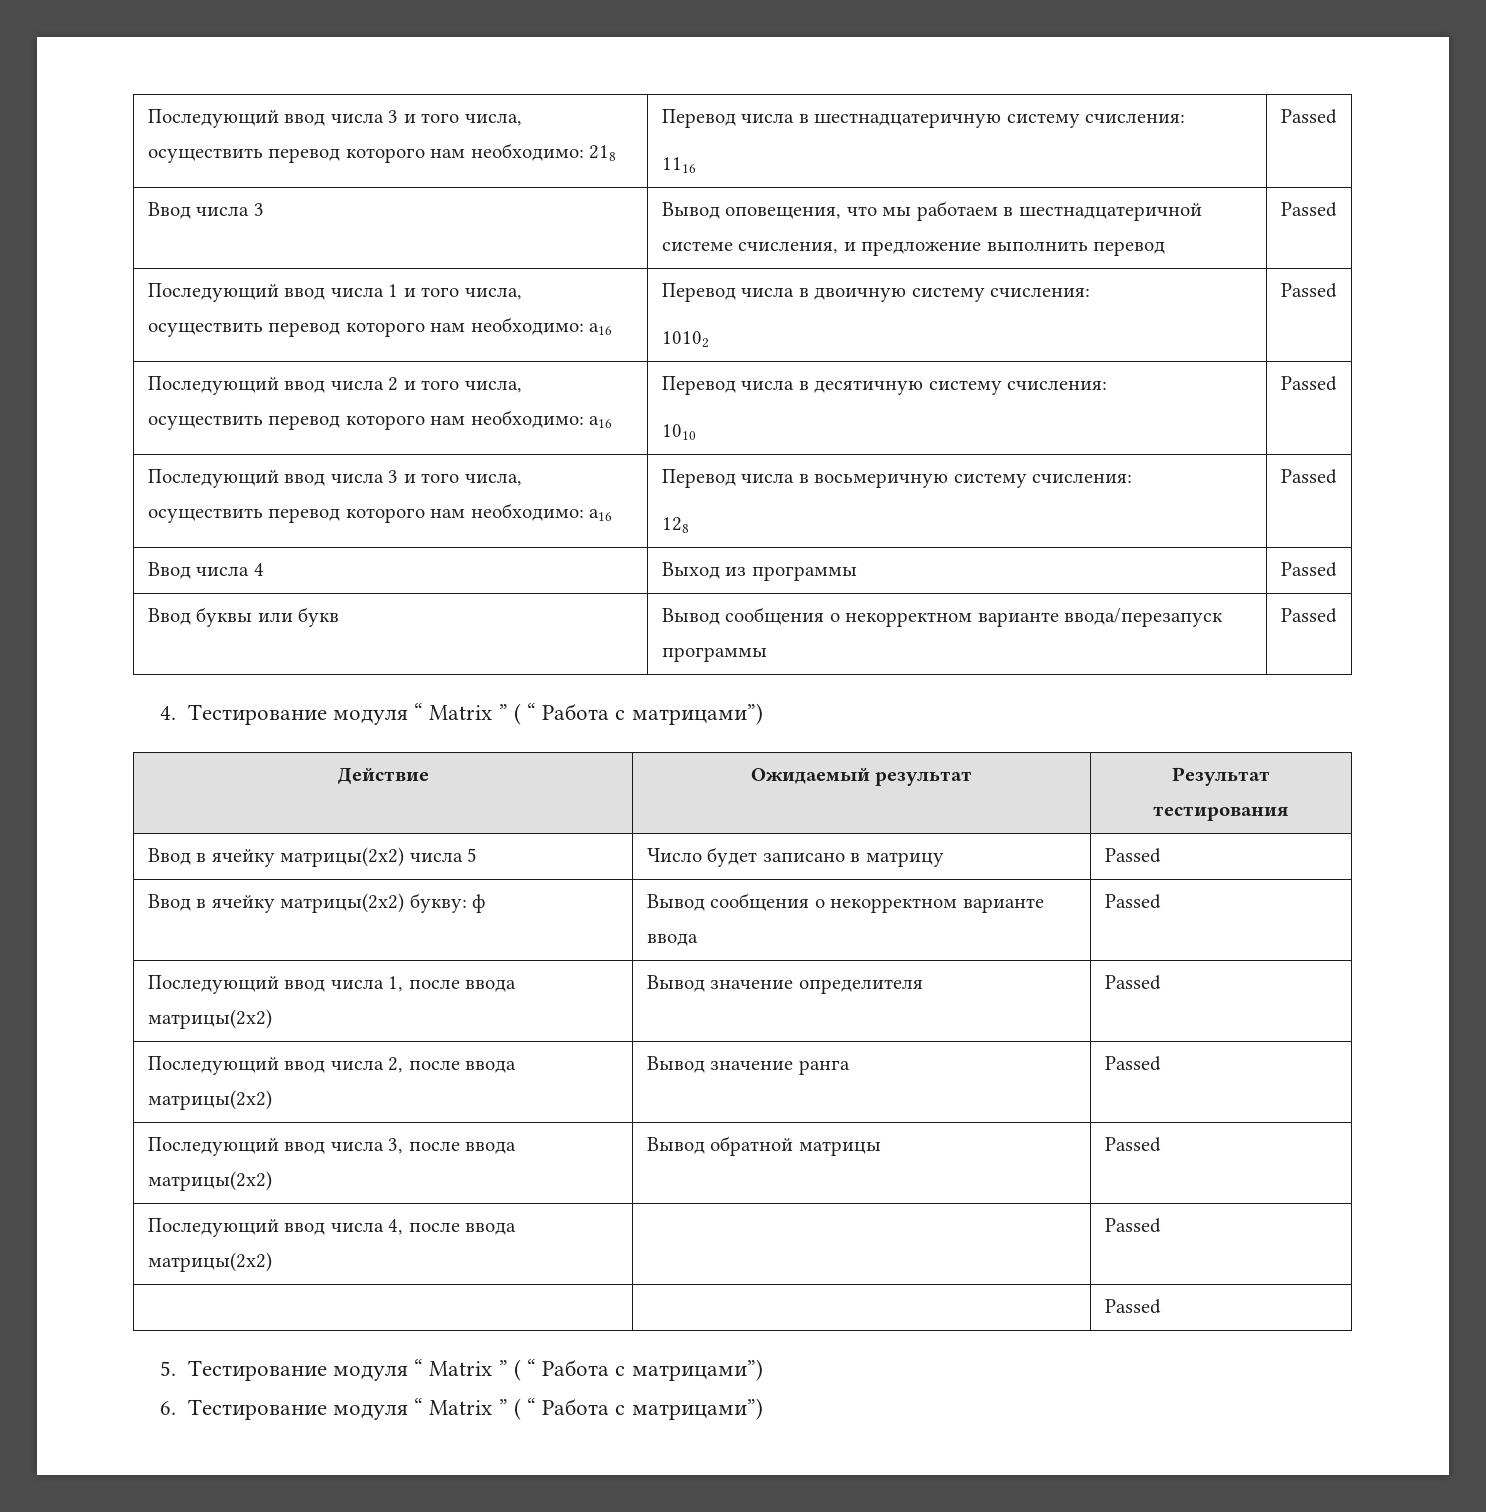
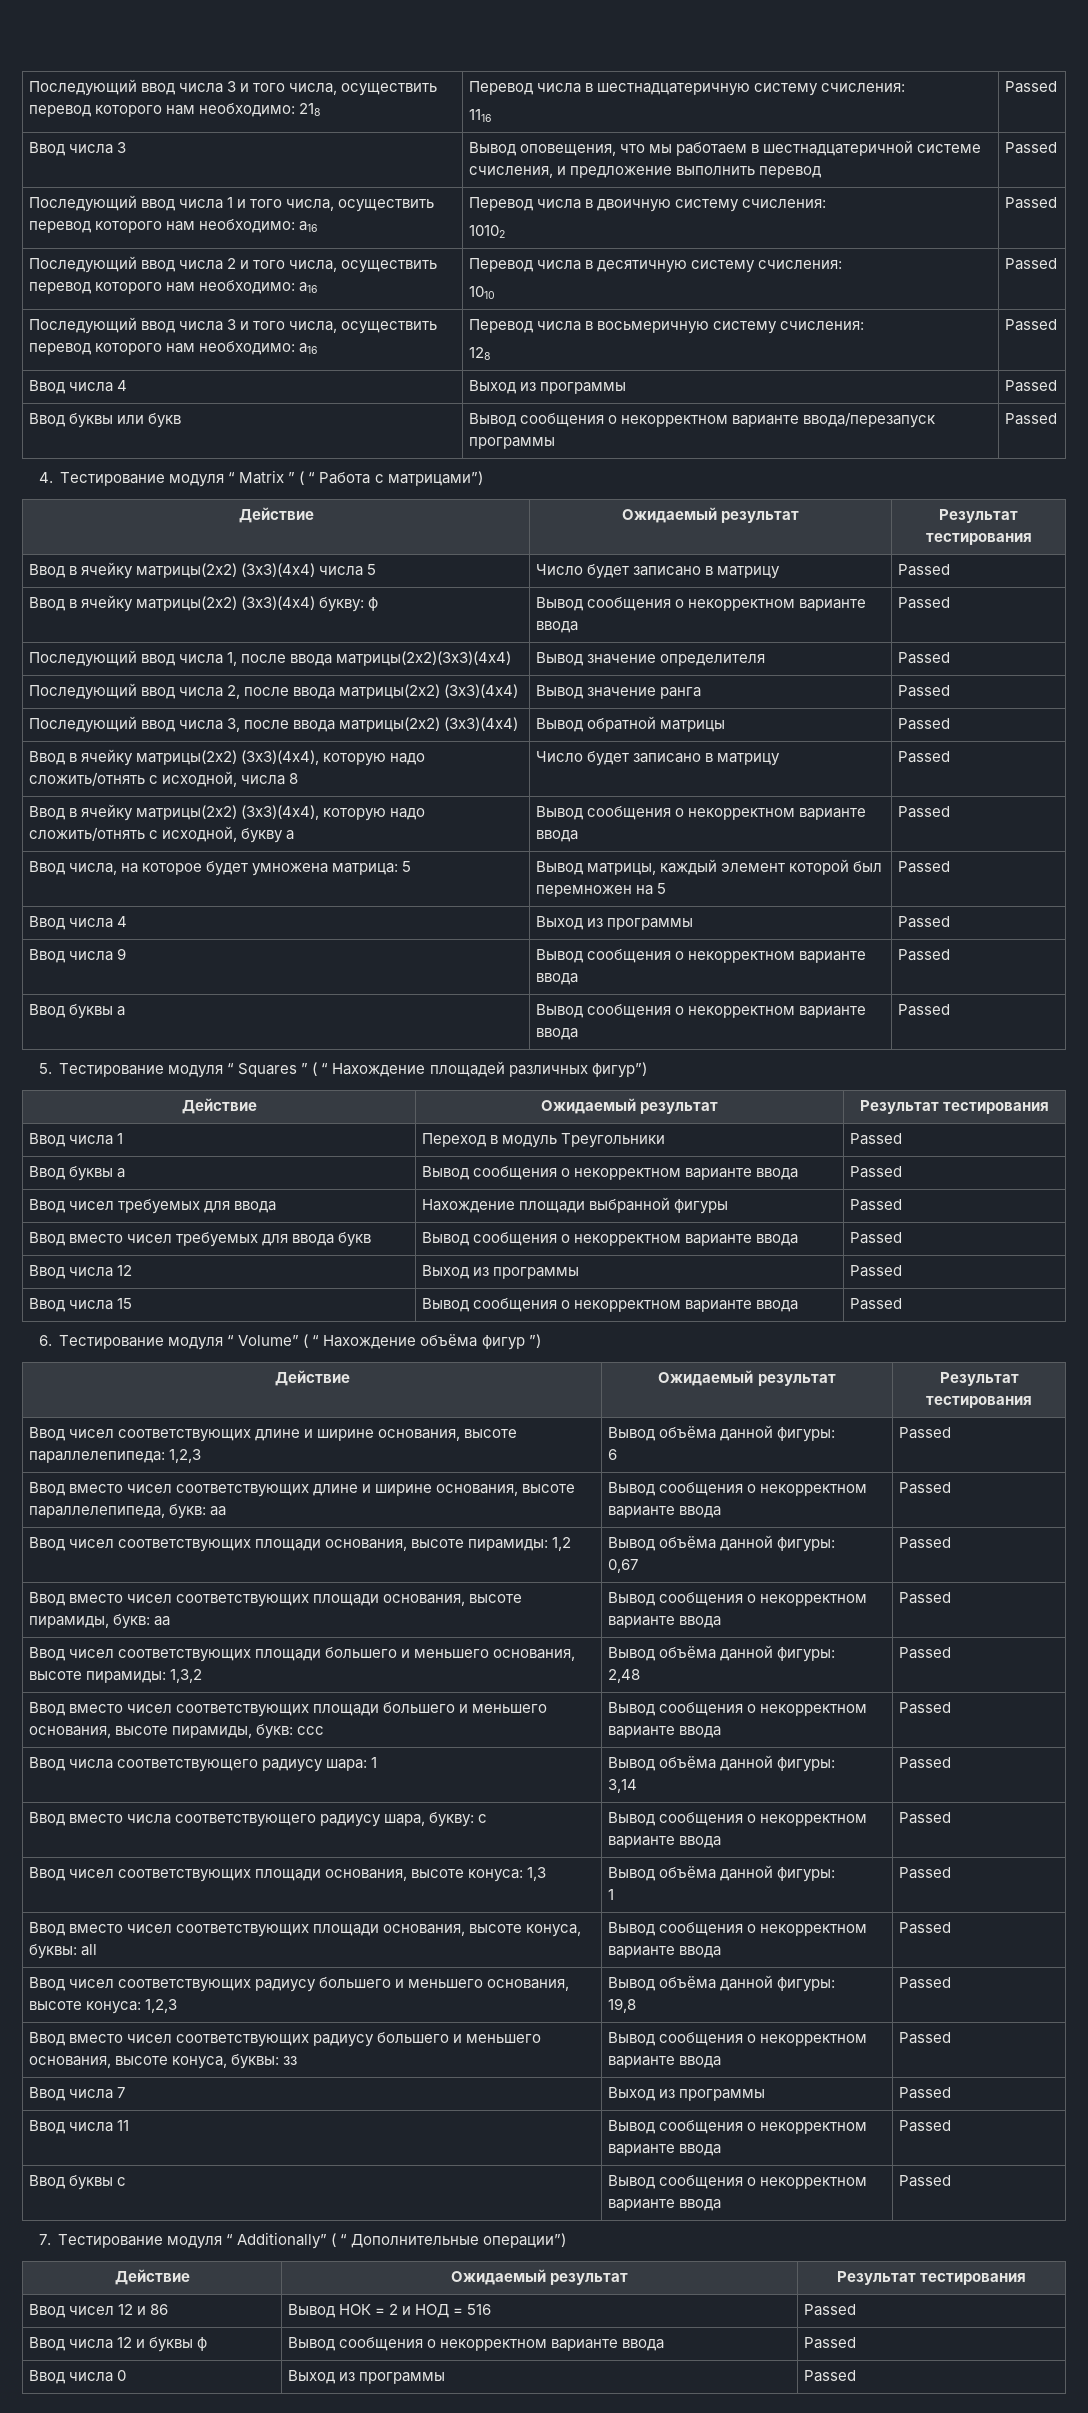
(405, 857) none -> [241,563,316,577] (3x3)(4x4)
(405, 903) none -> [241,596,316,610] (3x3)(4x4)
[147,1009,272,1029] матрицы(2x2) -> [336,651,512,666] матрицы(2x2)(3x3)(4x4)
(272, 1100) none -> [444,684,519,698] (3x3)(4x4)
(272, 1181) none -> [444,717,519,731] (3x3)(4x4)
[147,1218,517,1237] [147,1252,272,1272] [1104,1218,1161,1233] Последующий ввод числа 4, после ввода матрицы(2x2) | | Passed // | -> [28,749,426,766] [28,771,299,787] [535,751,781,766] [897,751,950,763] [28,804,426,821] [28,826,295,843] [535,806,867,820] [535,830,578,842] [897,806,950,818] [28,861,412,876] [535,859,883,875] [535,883,667,897] [897,861,950,873] [28,916,128,930] [535,916,694,930] [897,916,950,928] [28,948,127,963] [535,949,867,963] [535,973,578,985] [897,949,950,961] [28,1004,126,1019] [535,1004,867,1018] [535,1028,578,1040] Ввод в ячейку матрицы(2x2) (3x3)(4x4), которую надо сложить/отнять с исходной, числа 8 | Число будет записано в матрицу | Passed // Ввод в ячейку матрицы(2x2) (3x3)(4x4), которую надо сложить/отнять с исходной, букву a | Вывод сообщения о некорректном варианте ввода | Passed // Ввод числа, на которое будет умножена матрица: 5 | Вывод матрицы, каждый элемент которой был перемножен на 5 | Passed // Ввод числа 4 | Выход из программы | Passed // Ввод числа 9 | Вывод сообщения о некорректном варианте ввода | Passed // Ввод буквы а | Вывод сообщения о некорректном варианте ввода
[429,1359,763,1381] [160,1398,763,1420] Matrix ” ( “ Работа с матрицами”) // 6. Тестирование модуля “ Matrix ” ( “ Работа с матрицами”) -> [238,1061,647,1078] [181,1098,257,1114] [540,1098,719,1114] [859,1100,1050,1114] [28,1133,124,1147] [421,1133,666,1148] [849,1133,902,1145] [28,1166,126,1181] [421,1166,799,1180] [849,1166,902,1178] [28,1199,277,1214] [421,1197,729,1214] [849,1199,902,1211] [28,1232,372,1247] [421,1232,799,1246] [849,1232,902,1244] [28,1265,133,1279] [421,1265,580,1279] [849,1265,902,1277] [28,1298,133,1312] [421,1298,799,1312] [849,1298,902,1310] [38,1334,541,1350] [274,1370,350,1386] [658,1370,836,1386] [939,1372,1019,1386] [926,1396,1032,1408] [28,1427,518,1442] [28,1449,202,1463] [607,1425,836,1442] [607,1449,617,1460] [898,1427,951,1439] [28,1482,576,1497] [28,1504,227,1519] [607,1482,868,1496] [607,1506,722,1518] [898,1482,951,1494] [28,1537,572,1552] [607,1535,836,1552] [607,1559,638,1573] [898,1537,951,1549] [28,1592,523,1607] [28,1614,171,1629] [607,1592,868,1606] [607,1616,722,1628] [898,1592,951,1604] [28,1647,576,1662] [28,1669,203,1683] [607,1645,836,1662] [607,1669,640,1683] [898,1647,951,1659] [28,1702,548,1717] [28,1724,325,1739] [607,1702,868,1716] [607,1726,722,1738] [898,1702,951,1714] [28,1757,378,1772] [607,1755,836,1772] [607,1779,637,1793] [898,1757,951,1769] [28,1812,488,1827] [607,1812,868,1826] [607,1836,722,1848] [898,1812,951,1824] [28,1867,547,1882] [607,1865,836,1882] [607,1889,614,1900] [898,1867,951,1879] [28,1922,582,1937] [28,1944,98,1959] [607,1922,868,1936] [607,1946,722,1958] [898,1922,951,1934] [28,1977,570,1992] [28,1999,178,2014] [607,1975,836,1992] [607,1998,636,2013] [898,1977,951,1989] [28,2032,542,2047] [28,2054,298,2069] [607,2032,868,2046] [607,2056,722,2068] [898,2032,951,2044] [28,2087,126,2101] [607,2087,766,2101] [898,2087,951,2099] [28,2120,130,2134] [607,2120,868,2134] [607,2144,722,2156] [898,2120,951,2132] [28,2175,127,2190] [607,2175,868,2189] [607,2199,722,2211] [898,2175,951,2187] [38,2232,567,2249] [114,2269,190,2285] [450,2269,629,2285] [836,2271,1027,2285] [28,2304,169,2318] [287,2304,492,2318] [803,2304,856,2316] [28,2337,208,2352] [287,2337,665,2351] [803,2337,856,2349] [28,2370,127,2384] [287,2370,446,2384] [803,2370,856,2382] Squares ” ( “ Нахождение площадей различных фигур”) // Действие | Ожидаемый результат | Результат тестирования // Ввод числа 1 | Переход в модуль Треугольники | Passed // Ввод буквы а | Вывод сообщения о некорректном варианте ввода | Passed // Ввод чисел требуемых для ввода | Нахождение площади выбранной фигуры | Passed // Ввод вместо чисел требуемых для ввода букв | Вывод сообщения о некорректном варианте ввода | Passed // Ввод числа 12 | Выход из программы | Passed // Ввод числа 15 | Вывод сообщения о некорректном варианте ввода | Passed // 6. Тестирование модуля “ Volume” ( “ Нахождение объёма фигур ”) // Действие | Ожидаемый результат | Результат тестирования // Ввод чисел соответствующих длине и ширине основания, высоте параллелепипеда: 1,2,3 | Вывод объёма данной фигуры: // 6 | Passed // Ввод вместо чисел соответствующих длине и ширине основания, высоте параллелепипеда, букв: aa | Вывод сообщения о некорректном варианте ввода | Passed // Ввод чисел соответствующих площади основания, высоте пирамиды: 1,2 | Вывод объёма данной фигуры: // 0,67 | Passed // Ввод вместо чисел соответствующих площади основания, высоте пирамиды, букв: aa | Вывод сообщения о некорректном варианте ввода | Passed // Ввод чисел соответствующих площади большего и меньшего основания, высоте пирамиды: 1,3,2 | Вывод объёма данной фигуры: // 2,48 | Passed // Ввод вместо чисел соответствующих площади большего и меньшего основания, высоте пирамиды, букв: ссс | Вывод сообщения о некорректном варианте ввода | Passed // Ввод числа соответствующего радиусу шара: 1 | Вывод объёма данной фигуры: // 3,14 | Passed // Ввод вместо числа соответствующего радиусу шара, букву: с | Вывод сообщения о некорректном варианте ввода | Passed // Ввод чисел соответствующих площади основания, высоте конуса: 1,3 | Вывод объёма данной фигуры: // 1 | Passed // Ввод вместо чисел соответствующих площади основания, высоте конуса, буквы: all | Вывод сообщения о некорректном варианте ввода | Passed // Ввод чисел соответствующих радиусу большего и меньшего основания, высоте конуса: 1,2,3 | Вывод объёма данной фигуры: // 19,8 | Passed // Ввод вместо чисел соответствующих радиусу большего и меньшего основания, высоте конуса, буквы: зз | Вывод сообщения о некорректном варианте ввода | Passed // Ввод числа 7 | Выход из программы | Passed // Ввод числа 11 | Вывод сообщения о некорректном варианте ввода | Passed // Ввод буквы с | Вывод сообщения о некорректном варианте ввода | Passed // 7. Тестирование модуля “ Additionally” ( “ Дополнительные операции”) // Действие | Ожидаемый результат | Результат тестирования // Ввод чисел 12 и 86 | Вывод НОК = 2 и НОД = 516 | Passed // Ввод числа 12 и буквы ф | Вывод сообщения о некорректном варианте ввода | Passed // Ввод числа 0 | Выход из программы | Passed

